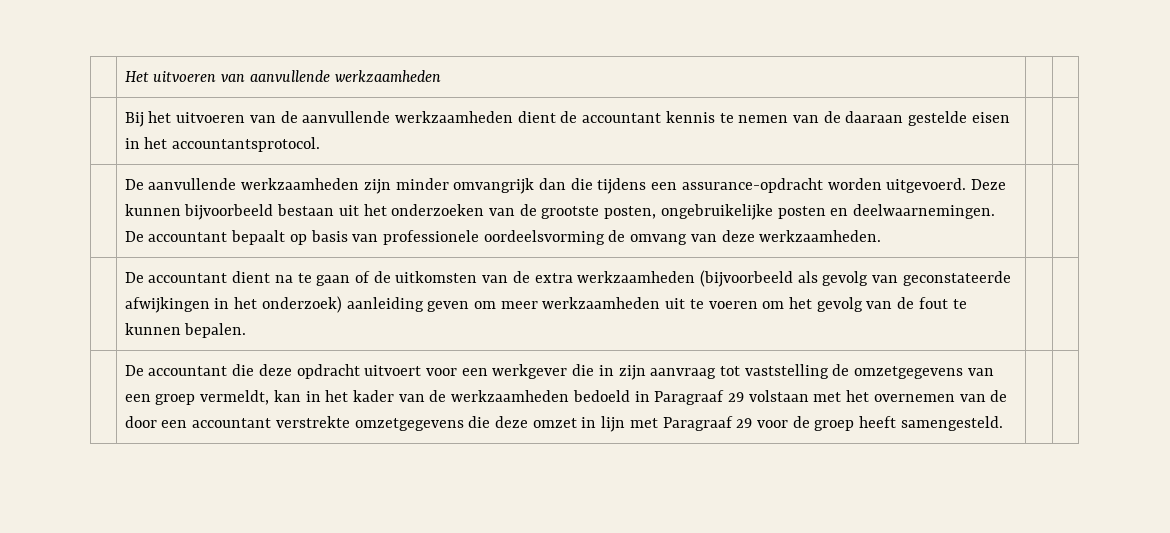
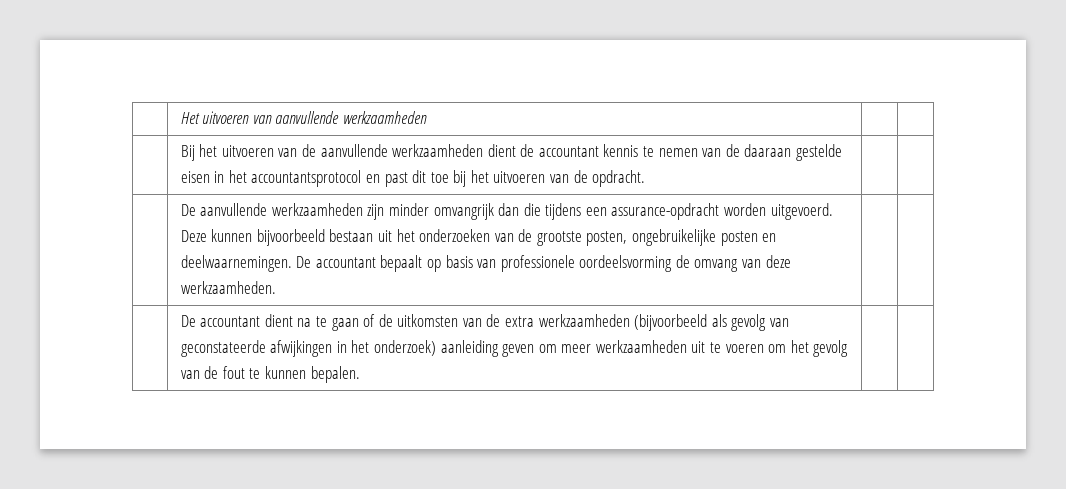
[172,137,321,152] accountantsprotocol. -> [251,170,646,187] accountantsprotocol en past dit toe bij het uitvoeren van de opdracht.
[124,364,994,380] [124,390,1008,405] [124,416,1003,432] // | De accountant die deze opdracht uitvoert voor een werkgever die in zijn aanvraag tot vaststelling de omzetgegevens van een groep vermeldt, kan in het kader van de werkzaamheden bedoeld in Paragraaf 29 volstaan met het overnemen van de door een accountant verstrekte omzetgegevens die deze omzet in lijn met Paragraaf 29 voor de groep heeft samengesteld. | | -> (360, 374) none

